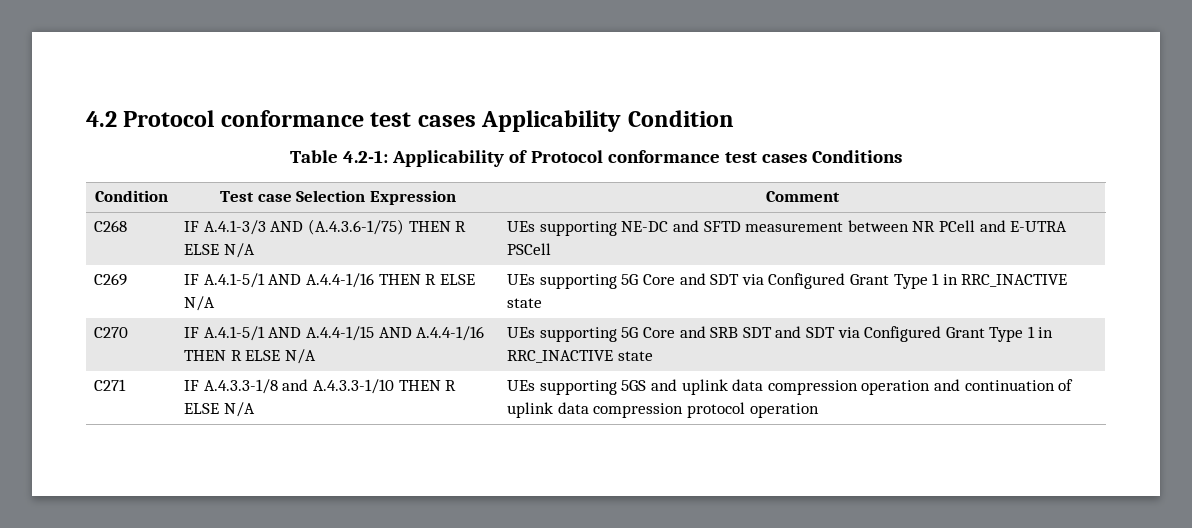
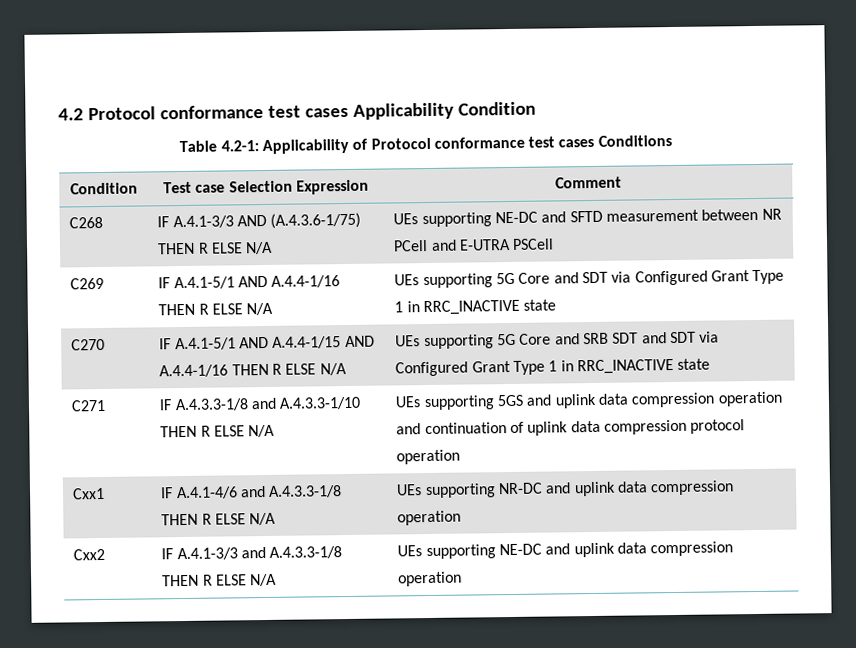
(819, 410) none -> [72,487,106,500] [160,485,343,500] [161,512,277,526] [396,480,735,499] [397,510,462,526] [73,548,106,561] [161,546,343,561] [162,573,278,587] [397,541,734,560] [398,571,463,587] // Cxx1 | IF A.4.1-4/6 and A.4.3.3-1/8 THEN R ELSE N/A | UEs supporting NR-DC and uplink data compression operation // Cxx2 | IF A.4.1-3/3 and A.4.3.3-1/8 THEN R ELSE N/A | UEs supporting NE-DC and uplink data compression operation

